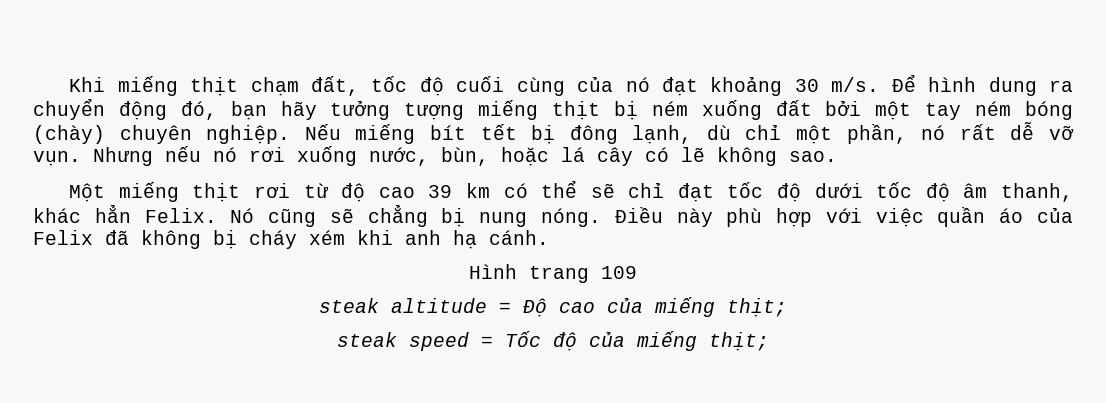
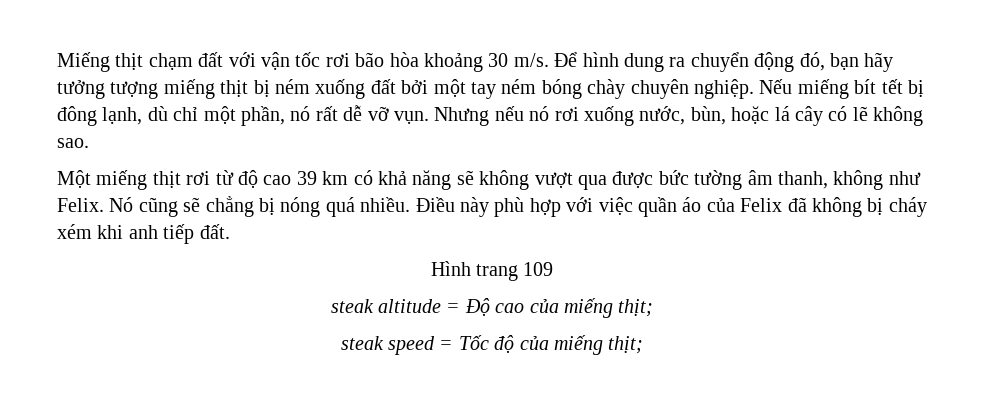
[69,76,698,96] Khi miếng thịt chạm đất, tốc độ cuối cùng của nó đạt -> [57,52,419,72] Miếng thịt chạm đất với vận tốc rơi bão hòa
[33,125,105,144] (chày) -> [587,79,626,99] chày
[541,180,1074,202] [33,204,131,223] thể sẽ chỉ đạt tốc độ dưới tốc độ âm thanh, khác hẳn -> [378,170,921,190] khả năng sẽ không vượt qua được bức tường âm thanh, không như
[479,208,601,227] nung nóng. -> [280,197,411,217] nóng quá nhiều.
[453,230,549,249] hạ cánh. -> [163,224,230,244] tiếp đất.

